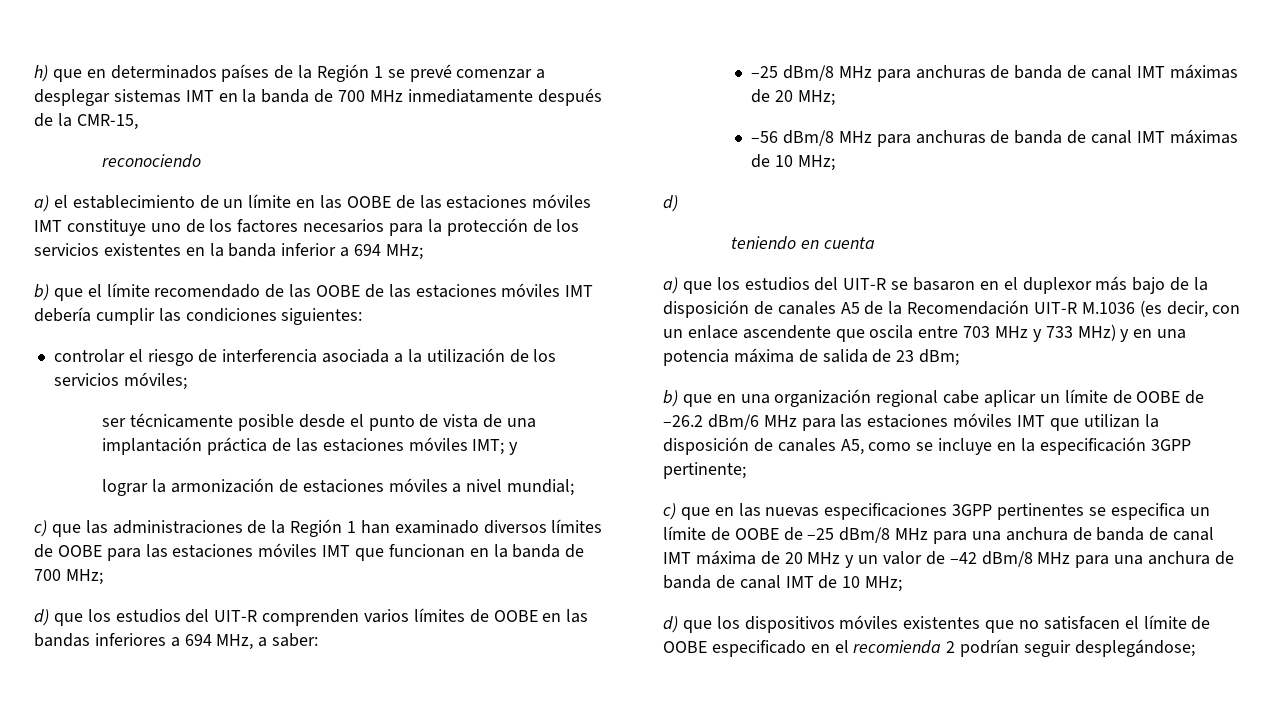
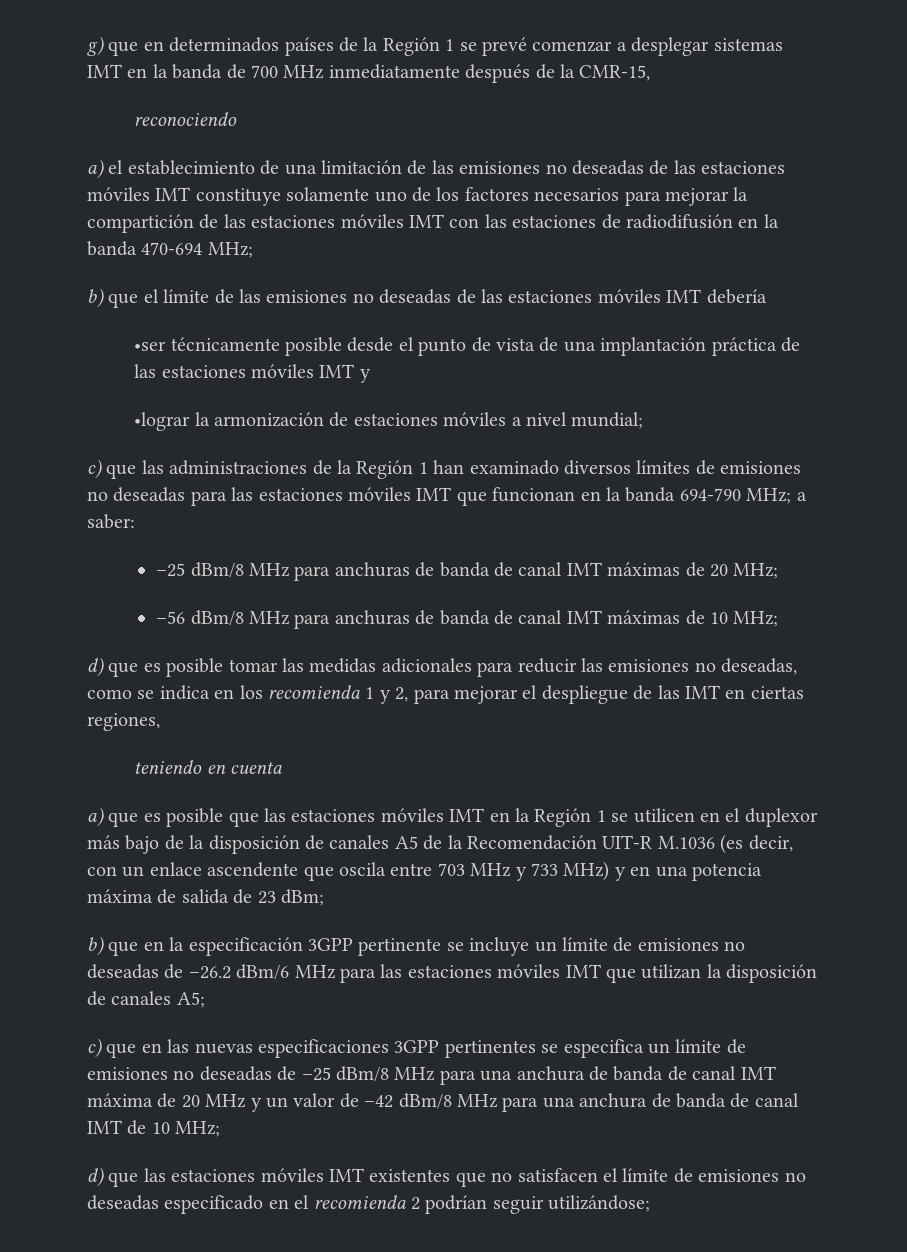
[34,65,48,82] h) -> [87,36,104,56] g)
[223,194,391,209] un límite en las OOBE -> [284,160,644,175] una limitación de las emisiones no deseadas
(146, 227) none -> [286,187,370,201] solamente
[427,218,580,236] [34,243,382,257] la protección de los servicios existentes en la banda inferior a 694 -> [664,187,749,206] [87,214,779,233] [87,241,203,256] mejorar la compartición de las estaciones móviles IMT con las estaciones de radiodifusión en la banda 470-694
[154,284,361,298] recomendado de las OOBE -> [214,289,452,304] de las emisiones no deseadas
[95,308,363,325] [53,348,557,366] [53,372,187,390] [102,418,127,427] cumplir las condiciones siguientes: // controlar el riesgo de interferencia asociada a la utilización de los servicios móviles; // ser -> [134,341,167,351] // •ser
[472,439,505,455] IMT; -> [319,364,355,378] IMT
[102,479,149,496] lograr -> [134,412,191,431] •lograr
[57,545,102,557] OOBE -> [720,461,802,474] [87,487,186,502] emisiones no deseadas
[565,544,585,558] [34,569,103,585] [34,608,589,626] [34,633,254,650] de 700 MHz; // d) que los estudios del UIT-R comprenden varios límites de OOBE en las bandas inferiores a 694 MHz, -> [679,488,792,504] 694-790 MHz;
(678, 203) none -> [108,658,798,677] [87,685,804,704] [87,713,160,731] que es posible tomar las medidas adicionales para reducir las emisiones no deseadas, como se indica en los recomienda 1 y 2, para mejorar el despliegue de las IMT en ciertas regiones,
[716,277,976,291] los estudios del UIT-R se basaron -> [143,808,695,827] es posible que las estaciones móviles IMT en la Región 1 se utilicen
[740,389,1181,407] una organización regional cabe aplicar un límite de OOBE -> [169,937,746,956] [87,964,159,979] la especificación 3GPP pertinente se incluye un límite de emisiones no deseadas
[840,437,1191,455] [663,462,746,479] A5, como se incluye en la especificación 3GPP pertinente; -> [176,992,205,1008] A5;
[734,528,779,540] OOBE -> [87,1066,272,1081] emisiones no deseadas
[716,615,899,633] los dispositivos móviles -> [143,1168,364,1182] las estaciones móviles IMT
[663,641,707,653] OOBE -> [698,1169,806,1182] [87,1195,159,1210] emisiones no deseadas
[1074,639,1195,657] desplegándose; -> [548,1195,651,1212] utilizándose;

